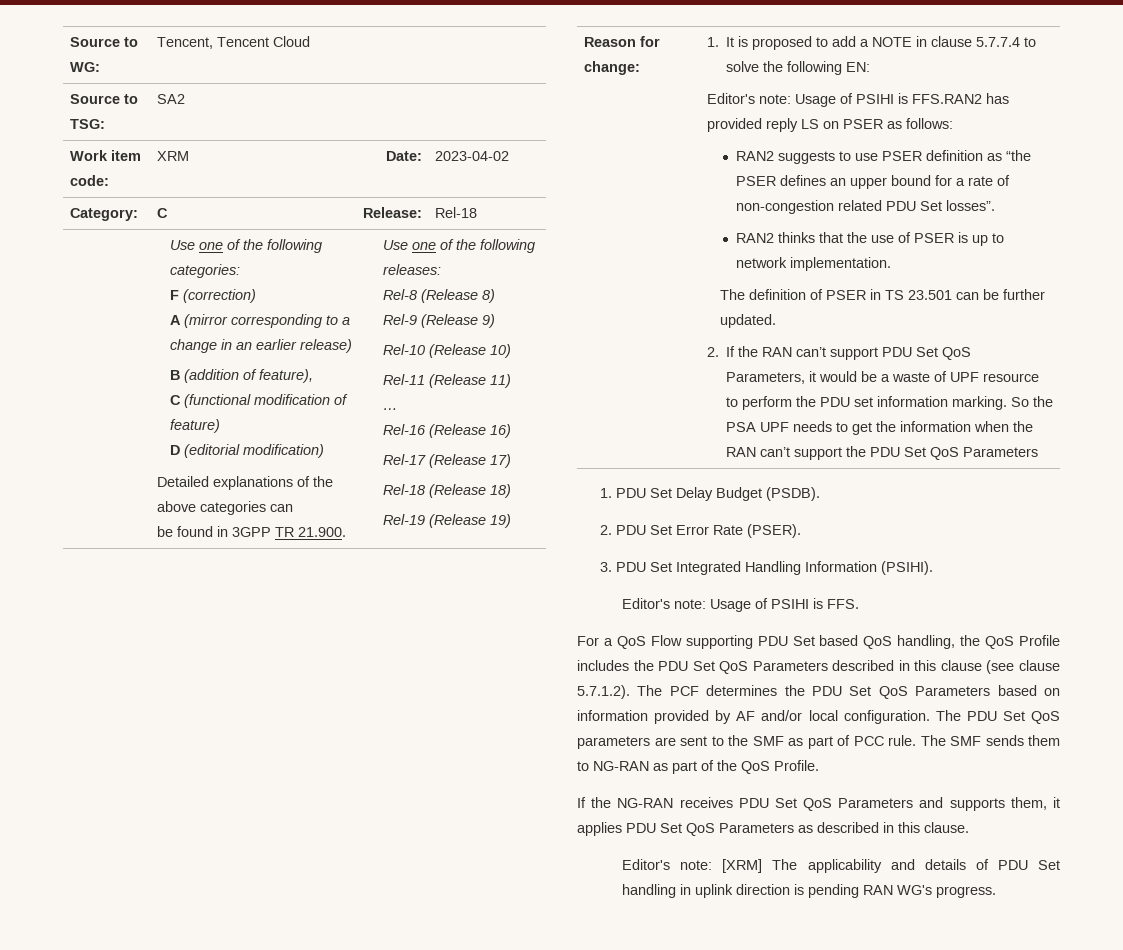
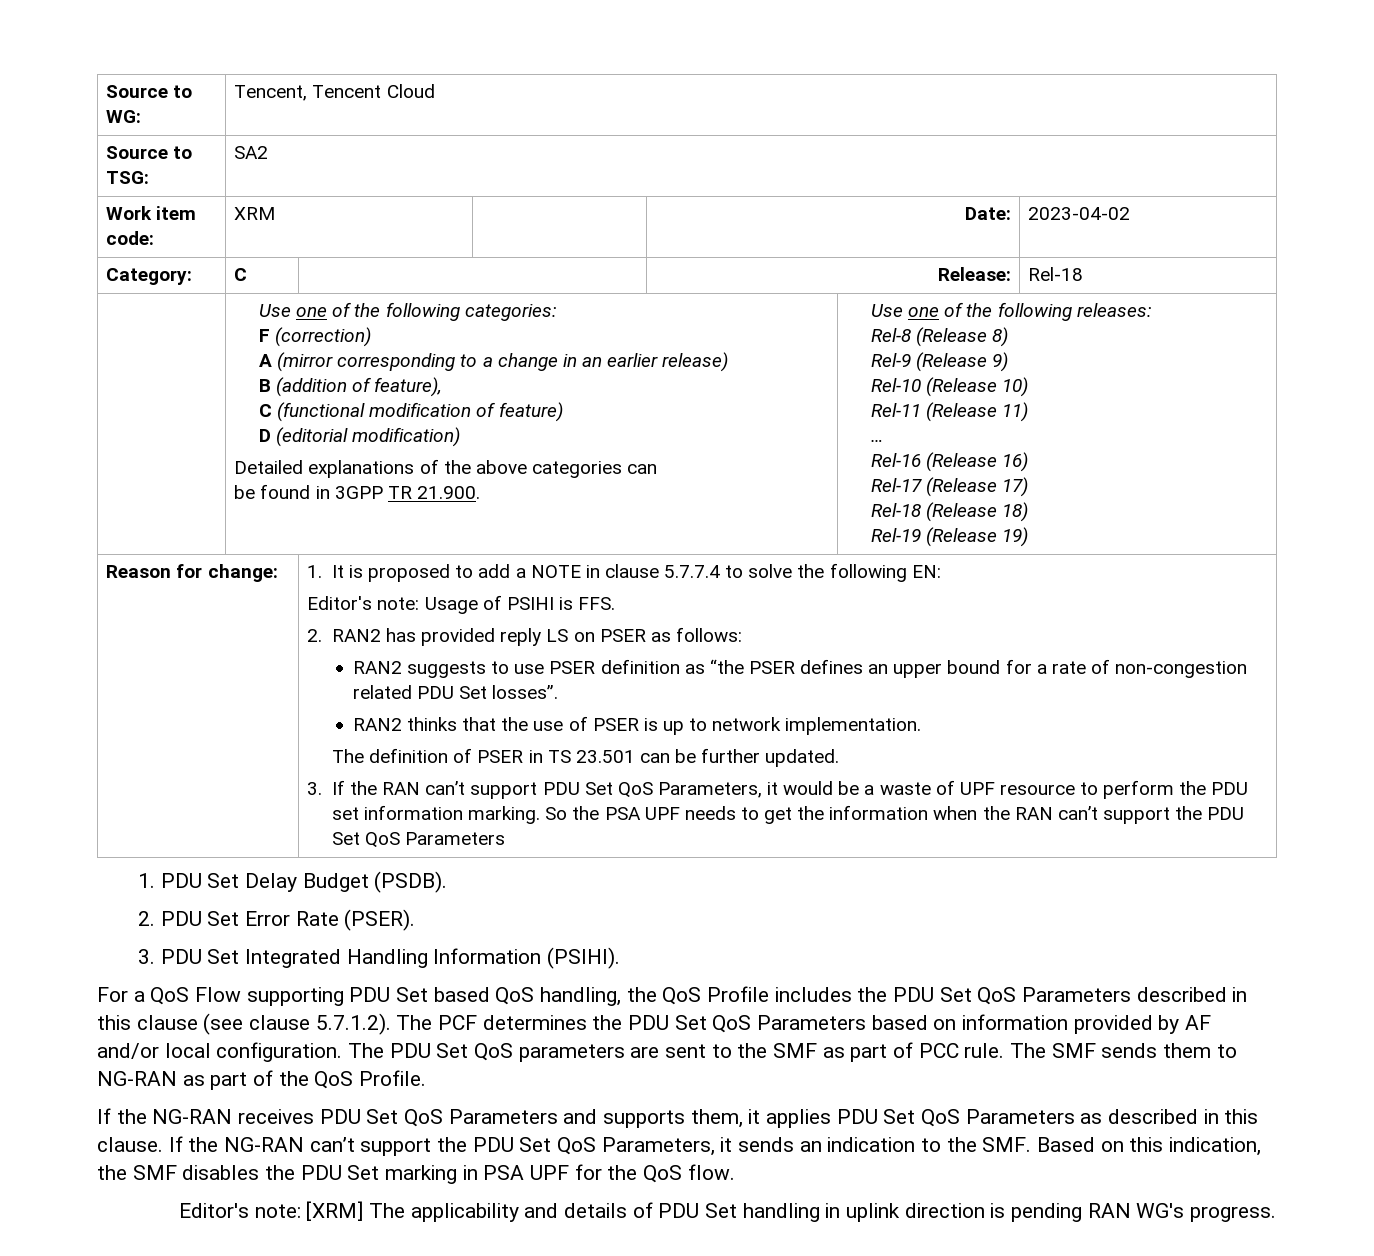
[911,94,982,104] FFS.RAN2 -> [578,597,616,610] [307,629,381,642] FFS. // 2. RAN2
[706,347,719,357] 2. -> [307,782,323,795] 3.
[622,598,860,612] // Editor's note: Usage of PSIHI is FFS. -> (621, 958) none
(969, 827) none -> [168,1136,1262,1156] [97,1164,735,1184] If the NG-RAN can’t support the PDU Set QoS Parameters, it sends an indication to the SMF. Based on this indication, the SMF disables the PDU Set marking in PSA UPF for the QoS flow.

